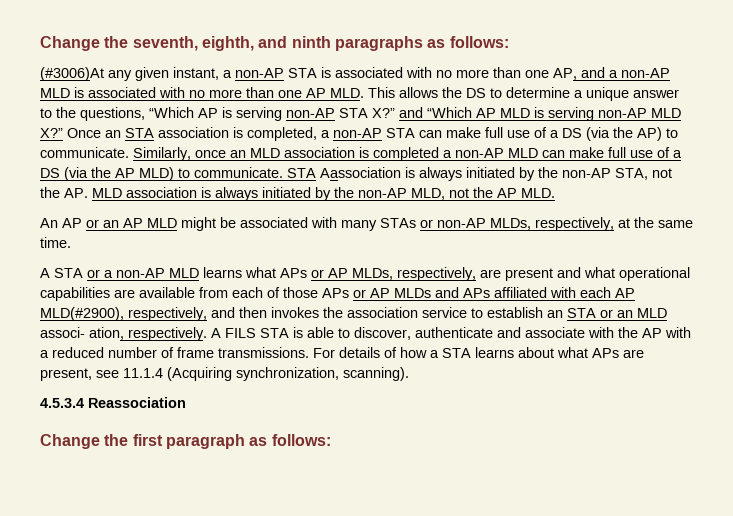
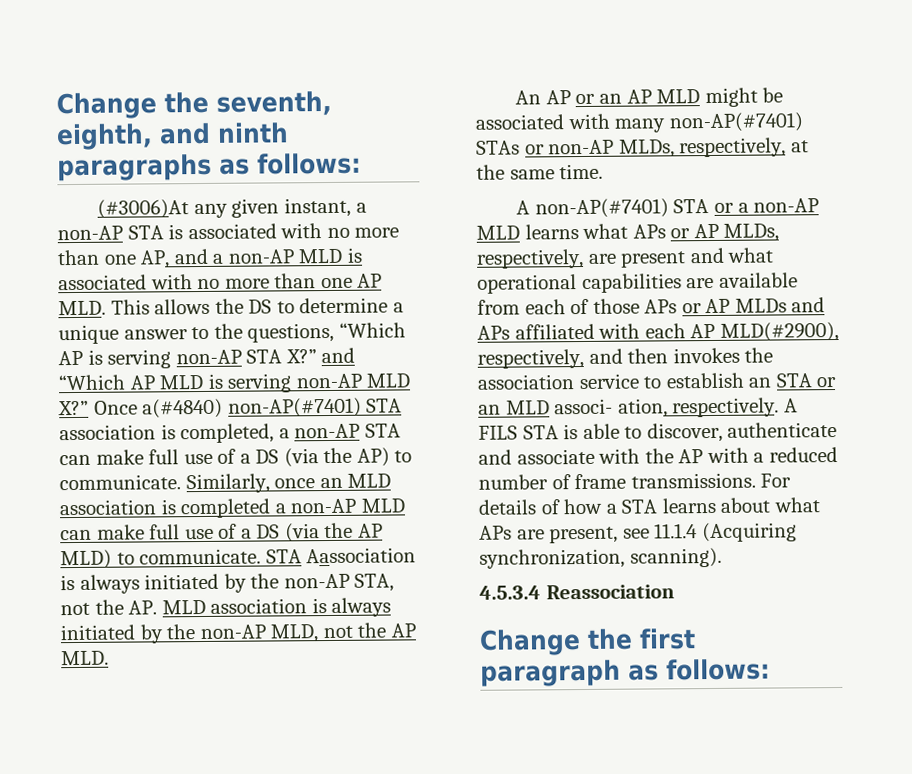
[105,130,121,138] an -> [142,397,362,419] a(#4840) non-AP(#7401)
(377, 225) none -> [668,112,804,133] non-AP(#7401)
(50, 273) none -> [534,198,669,219] non-AP(#7401)

